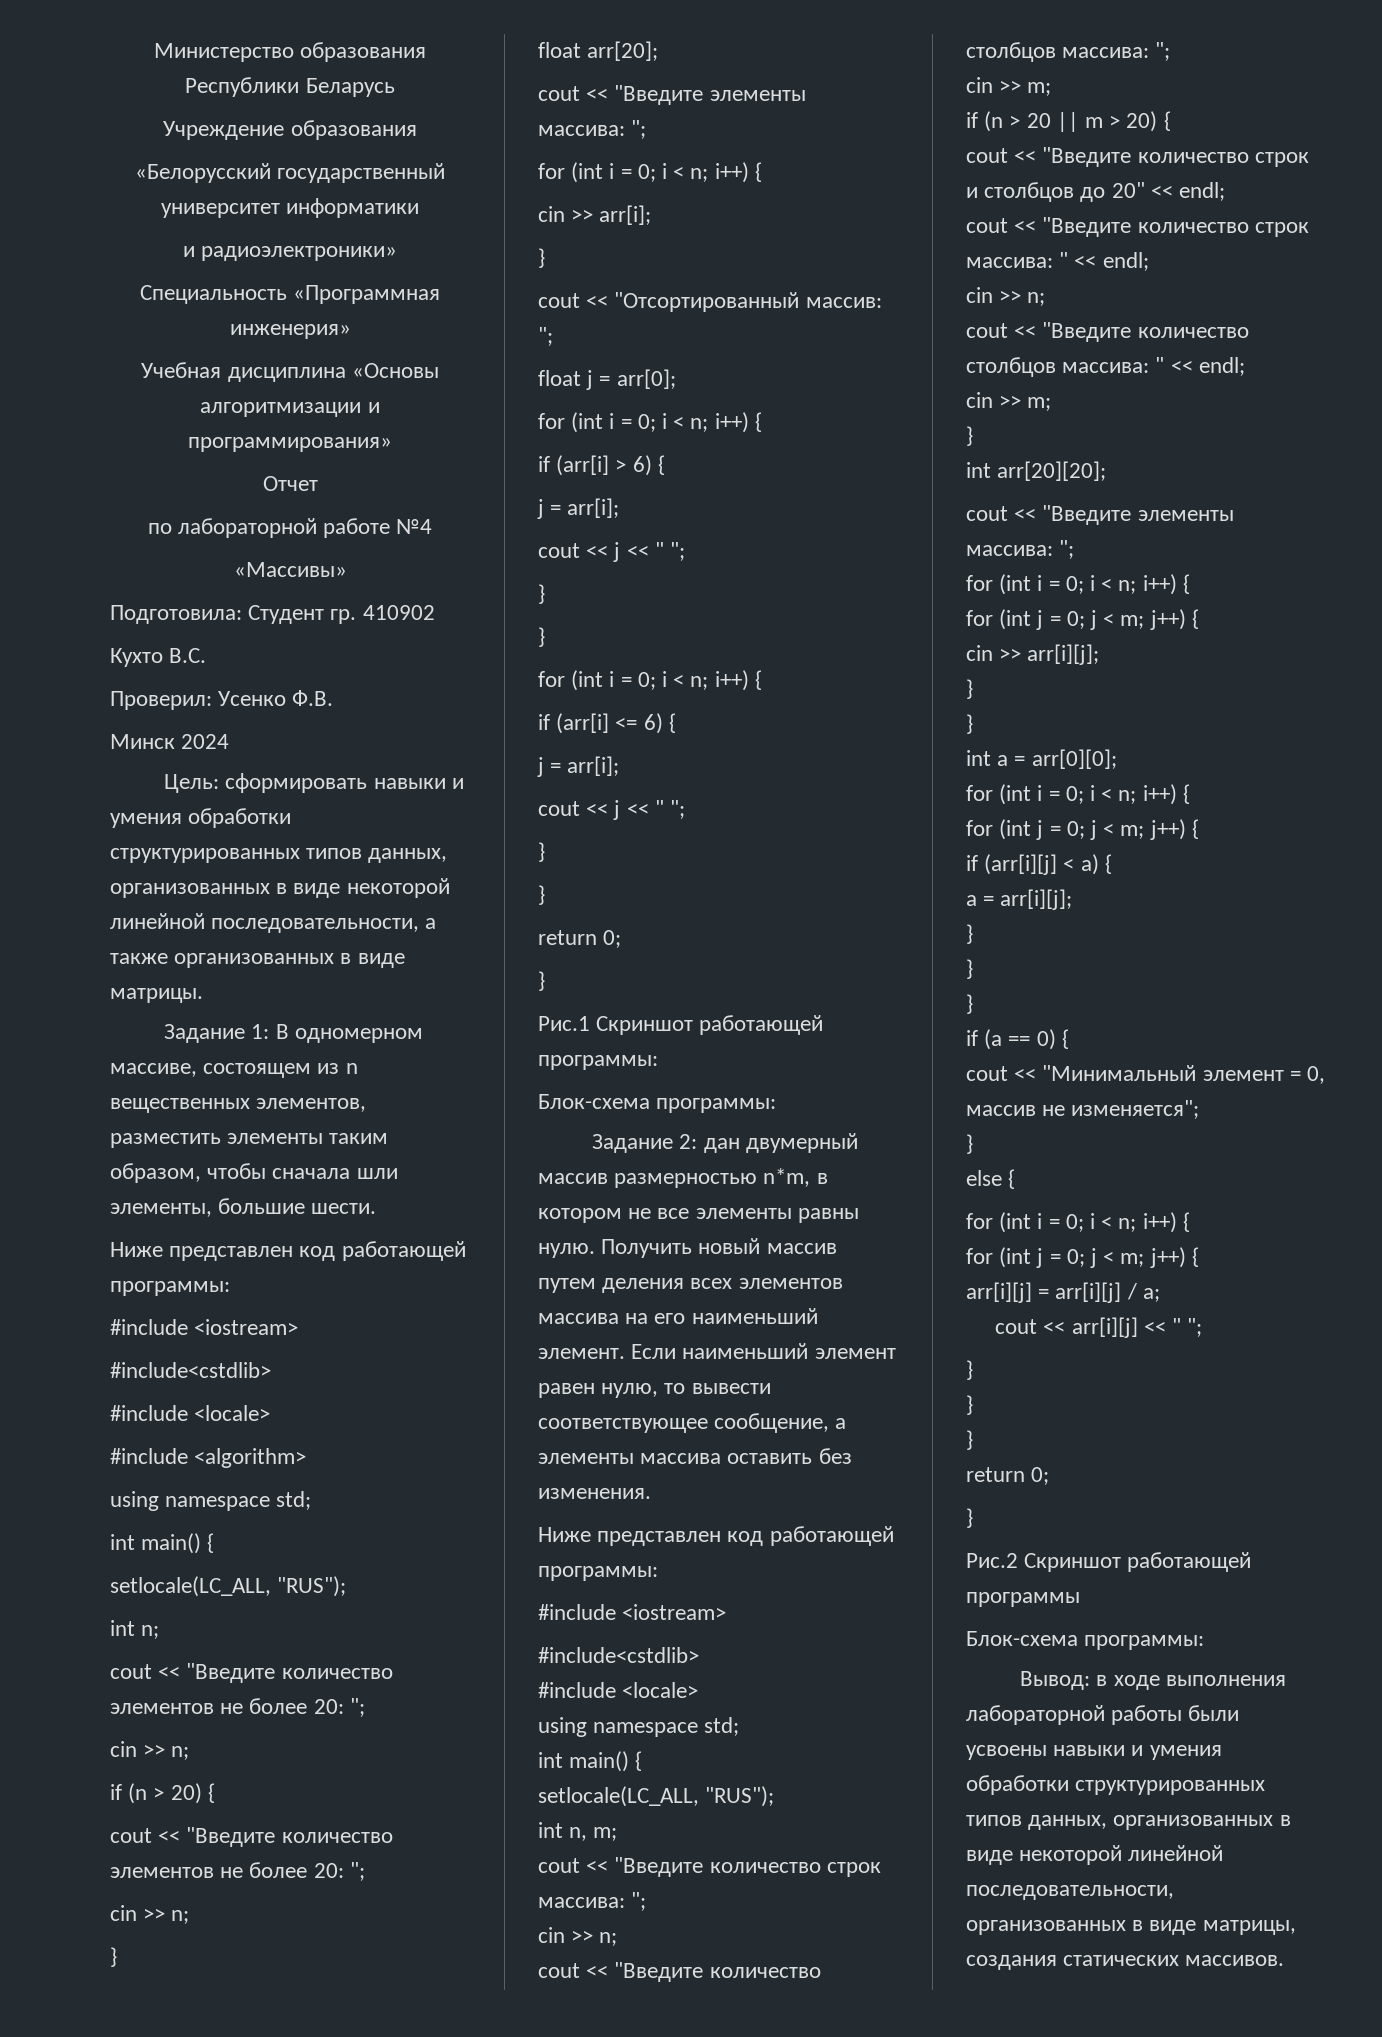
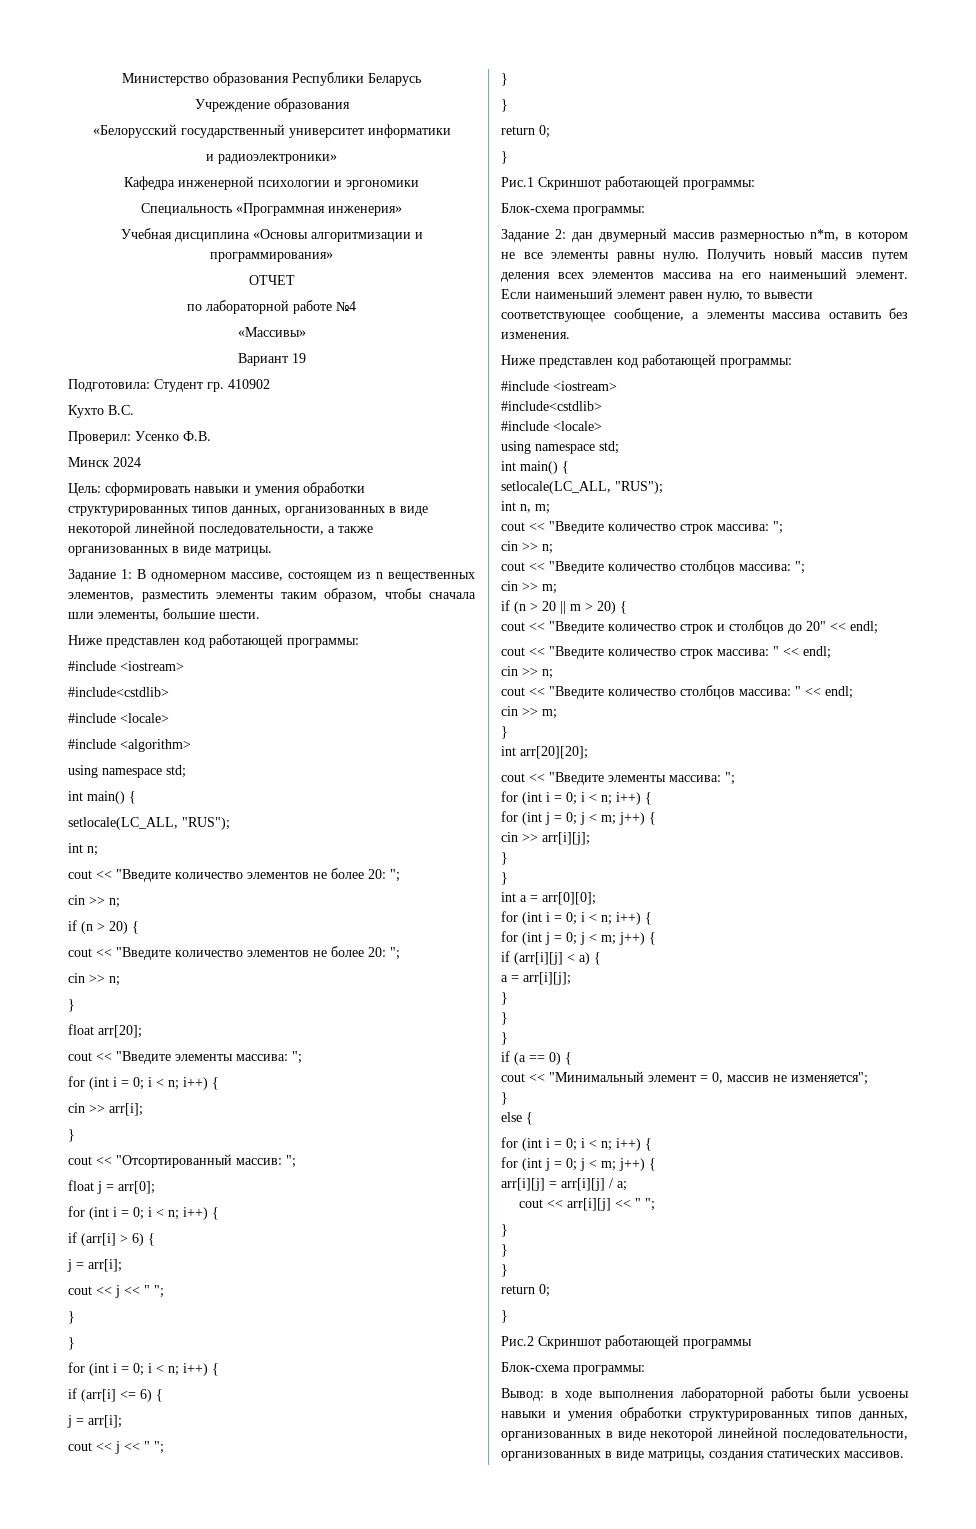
(398, 253) none -> [124,176,419,190] // Кафедра инженерной психологии и эргономики
[262,476,318,491] Отчет -> [248,275,295,285] ОТЧЕТ
(347, 569) none -> [237,353,306,366] // Вариант 19

